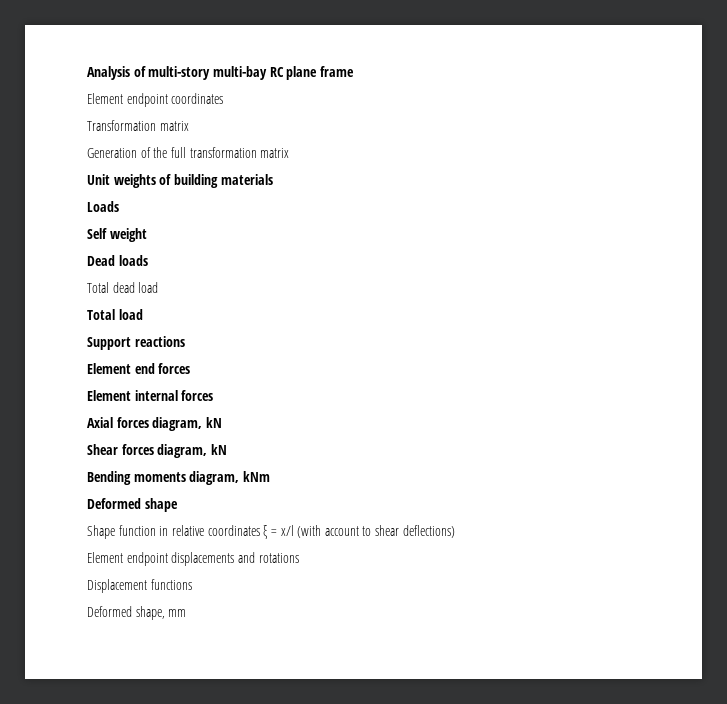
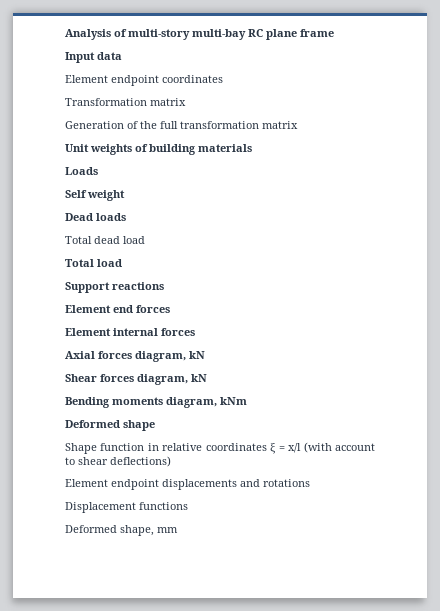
(354, 71) none -> [65,52,122,63] // Input data

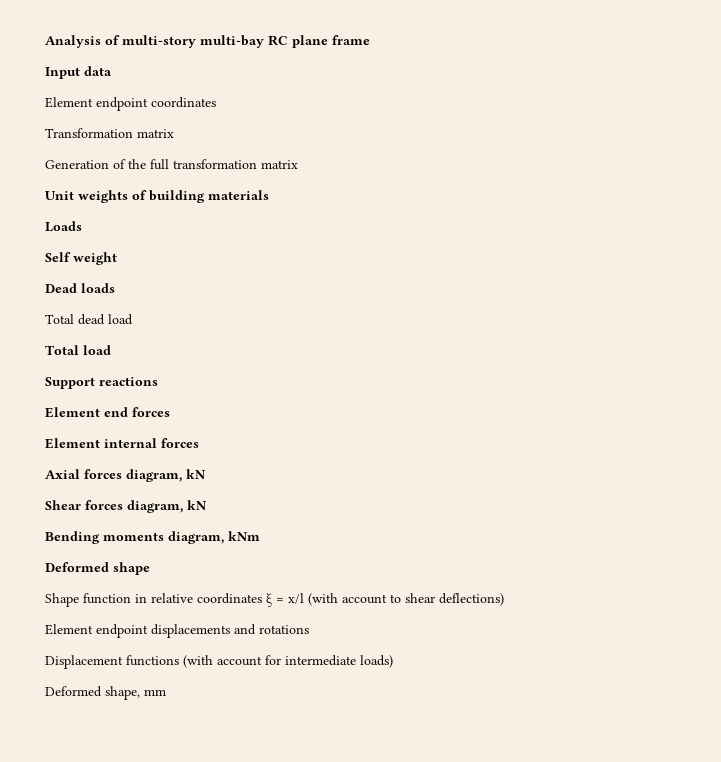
(188, 506) none -> [183,655,393,668] (with account for intermediate loads)

